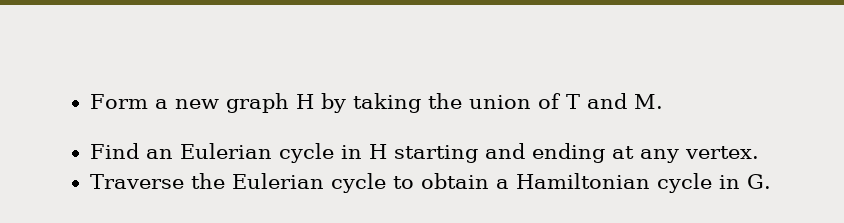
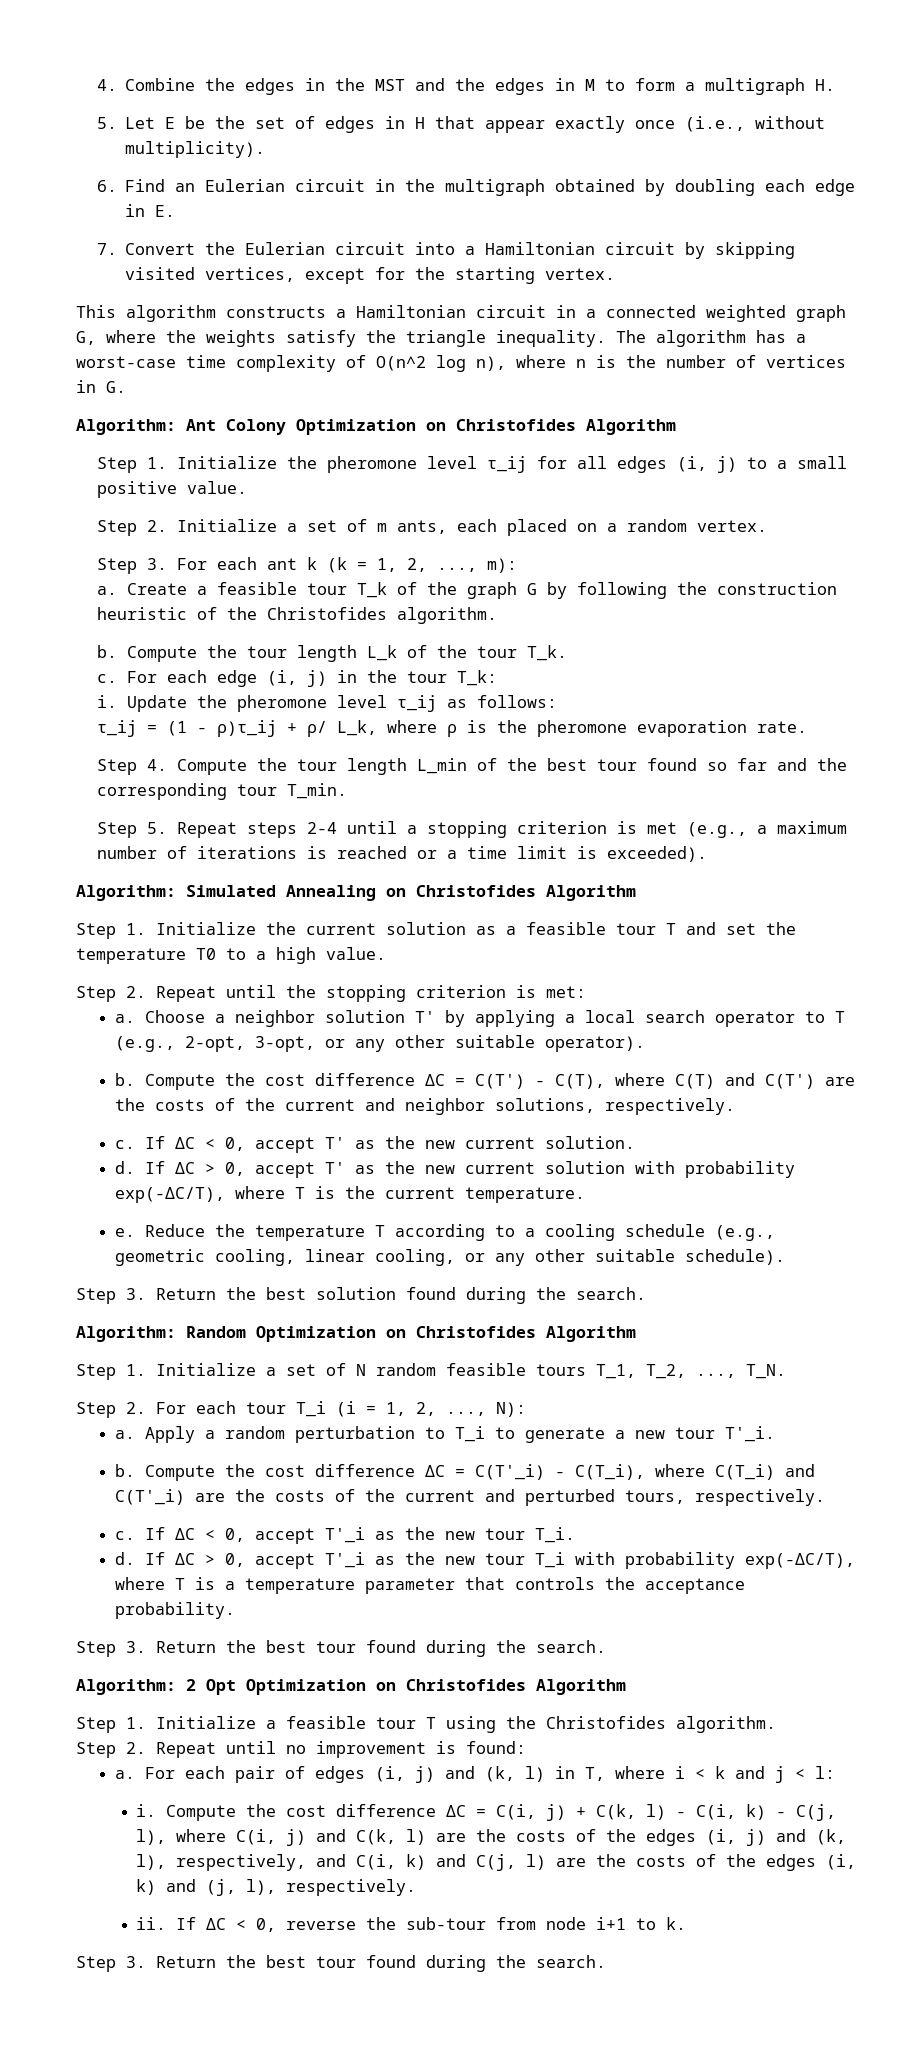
[90,93,664,113] [90,143,760,163] [90,173,772,193] Form a new graph H by taking the union of T and M. // Find an Eulerian cycle in H starting and ending at any vertex. // Traverse the Eulerian cycle to obtain a Hamiltonian cycle in G. -> [97,78,836,95] [97,116,826,133] [125,141,266,158] [97,179,856,196] [125,204,176,217] [97,242,796,259] [125,267,616,284] [76,305,846,322] [76,330,806,347] [76,355,846,372] [76,380,126,393] [76,419,676,435] [97,456,848,473] [97,481,248,498] [97,519,768,536] [97,557,518,574] [97,582,838,599] [97,607,498,624] [97,645,568,662] [97,670,498,687] [97,695,558,712] [97,720,808,737] [97,758,848,775] [97,783,348,800] [97,821,848,838] [97,846,708,862] [76,885,636,901] [76,922,796,939] [76,947,386,964] [76,985,586,1002] [115,1010,846,1027] [115,1035,646,1052] [115,1073,856,1090] [115,1098,736,1115] [115,1136,636,1153] [115,1161,796,1178] [115,1186,586,1203] [115,1224,776,1241] [115,1249,786,1266] [76,1287,646,1304] [76,1326,636,1342] [76,1363,786,1380] [76,1401,526,1418] [115,1426,776,1443] [115,1464,816,1481] [115,1489,826,1506] [115,1527,576,1544] [115,1552,856,1569] [115,1577,746,1594] [115,1602,236,1619] [76,1640,606,1657] [76,1679,626,1695] [76,1716,776,1733] [76,1741,526,1758] [115,1766,836,1783] [136,1804,837,1821] [136,1829,847,1846] [136,1854,857,1871] [136,1879,417,1896] [136,1917,687,1932] [76,1955,606,1972] 4. Combine the edges in the MST and the edges in M to form a multigraph H. // 5. Let E be the set of edges in H that appear exactly once (i.e., without multiplicity). // 6. Find an Eulerian circuit in the multigraph obtained by doubling each edge in E. // 7. Convert the Eulerian circuit into a Hamiltonian circuit by skipping visited vertices, except for the starting vertex. // This algorithm constructs a Hamiltonian circuit in a connected weighted graph G, where the weights satisfy the triangle inequality. The algorithm has a worst-case time complexity of O(n^2 log n), where n is the number of vertices in G. // Algorithm: Ant Colony Optimization on Christofides Algorithm // Step 1. Initialize the pheromone level τ_ij for all edges (i, j) to a small positive value. // Step 2. Initialize a set of m ants, each placed on a random vertex. // Step 3. For each ant k (k = 1, 2, ..., m): // a. Create a feasible tour T_k of the graph G by following the construction heuristic of the Christofides algorithm. // b. Compute the tour length L_k of the tour T_k. // c. For each edge (i, j) in the tour T_k: // i. Update the pheromone level τ_ij as follows: // τ_ij = (1 - ρ)τ_ij + ρ/ L_k, where ρ is the pheromone evaporation rate. // Step 4. Compute the tour length L_min of the best tour found so far and the corresponding tour T_min. // Step 5. Repeat steps 2-4 until a stopping criterion is met (e.g., a maximum number of iterations is reached or a time limit is exceeded). // Algorithm: Simulated Annealing on Christofides Algorithm // Step 1. Initialize the current solution as a feasible tour T and set the temperature T0 to a high value. // Step 2. Repeat until the stopping criterion is met: // a. Choose a neighbor solution T' by applying a local search operator to T (e.g., 2-opt, 3-opt, or any other suitable operator). // b. Compute the cost difference ΔC = C(T') - C(T), where C(T) and C(T') are the costs of the current and neighbor solutions, respectively. // c. If ΔC < 0, accept T' as the new current solution. // d. If ΔC > 0, accept T' as the new current solution with probability exp(-ΔC/T), where T is the current temperature. // e. Reduce the temperature T according to a cooling schedule (e.g., geometric cooling, linear cooling, or any other suitable schedule). // Step 3. Return the best solution found during the search. // Algorithm: Random Optimization on Christofides Algorithm // Step 1. Initialize a set of N random feasible tours T_1, T_2, ..., T_N. // Step 2. For each tour T_i (i = 1, 2, ..., N): // a. Apply a random perturbation to T_i to generate a new tour T'_i. // b. Compute the cost difference ΔC = C(T'_i) - C(T_i), where C(T_i) and C(T'_i) are the costs of the current and perturbed tours, respectively. // c. If ΔC < 0, accept T'_i as the new tour T_i. // d. If ΔC > 0, accept T'_i as the new tour T_i with probability exp(-ΔC/T), where T is a temperature parameter that controls the acceptance probability. // Step 3. Return the best tour found during the search. // Algorithm: 2 Opt Optimization on Christofides Algorithm // Step 1. Initialize a feasible tour T using the Christofides algorithm. // Step 2. Repeat until no improvement is found: // a. For each pair of edges (i, j) and (k, l) in T, where i < k and j < l: // i. Compute the cost difference ΔC = C(i, j) + C(k, l) - C(i, k) - C(j, l), where C(i, j) and C(k, l) are the costs of the edges (i, j) and (k, l), respectively, and C(i, k) and C(j, l) are the costs of the edges (i, k) and (j, l), respectively. // ii. If ΔC < 0, reverse the sub-tour from node i+1 to k. // Step 3. Return the best tour found during the search.

